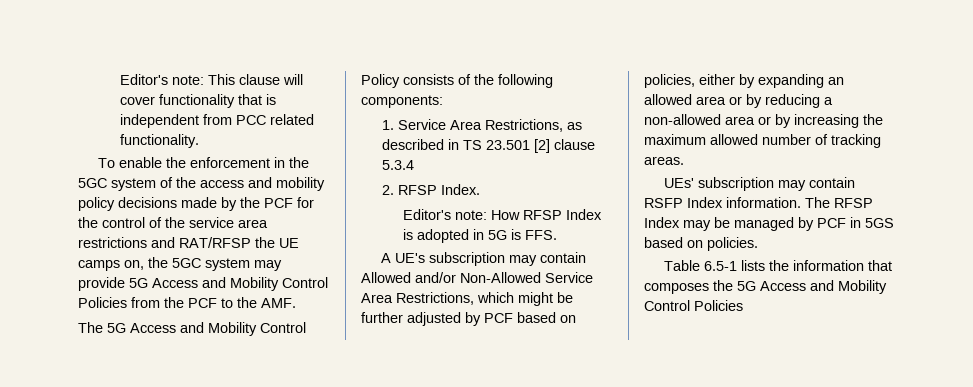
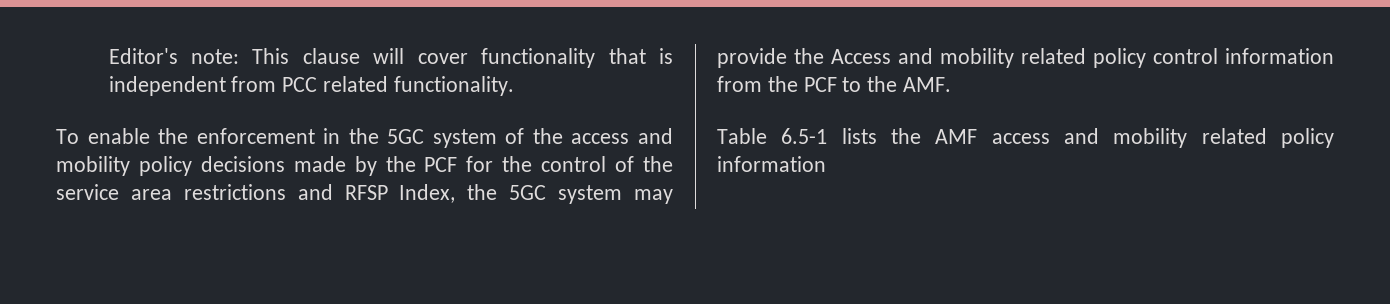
[179,237,299,248] [78,260,144,271] RAT/RFSP the UE camps on, -> [344,184,456,203] RFSP Index,
[129,277,328,291] [78,297,127,308] 5G Access and Mobility Control Policies -> [794,48,1334,68] the Access and mobility related policy control information
[78,322,306,336] [361,74,553,88] [361,95,443,108] [382,119,583,132] [382,139,596,153] [382,160,415,170] [382,184,481,195] [403,209,603,220] [403,229,558,243] [381,252,587,266] [361,272,593,283] [361,292,573,306] [361,312,576,326] [644,74,844,88] [644,94,833,108] [644,114,883,128] [644,134,881,148] [644,156,684,165] [664,177,856,191] [644,197,873,208] [644,217,894,231] [644,237,758,251] [664,260,893,271] [644,280,887,294] [644,300,743,311] The 5G Access and Mobility Control Policy consists of the following components: // 1. Service Area Restrictions, as described in TS 23.501 [2] clause 5.3.4 // 2. RFSP Index. // Editor's note: How RFSP Index is adopted in 5G is FFS. // A UE's subscription may contain Allowed and/or Non-Allowed Service Area Restrictions, which might be further adjusted by PCF based on policies, either by expanding an allowed area or by reducing a non-allowed area or by increasing the maximum allowed number of tracking areas. // UEs' subscription may contain RSFP Index information. The RFSP Index may be managed by PCF in 5GS based on policies. // Table 6.5-1 lists the information that composes the 5G Access and Mobility Control Policies -> [717,128,1334,148] [717,156,826,172] Table 6.5-1 lists the AMF access and mobility related policy information

